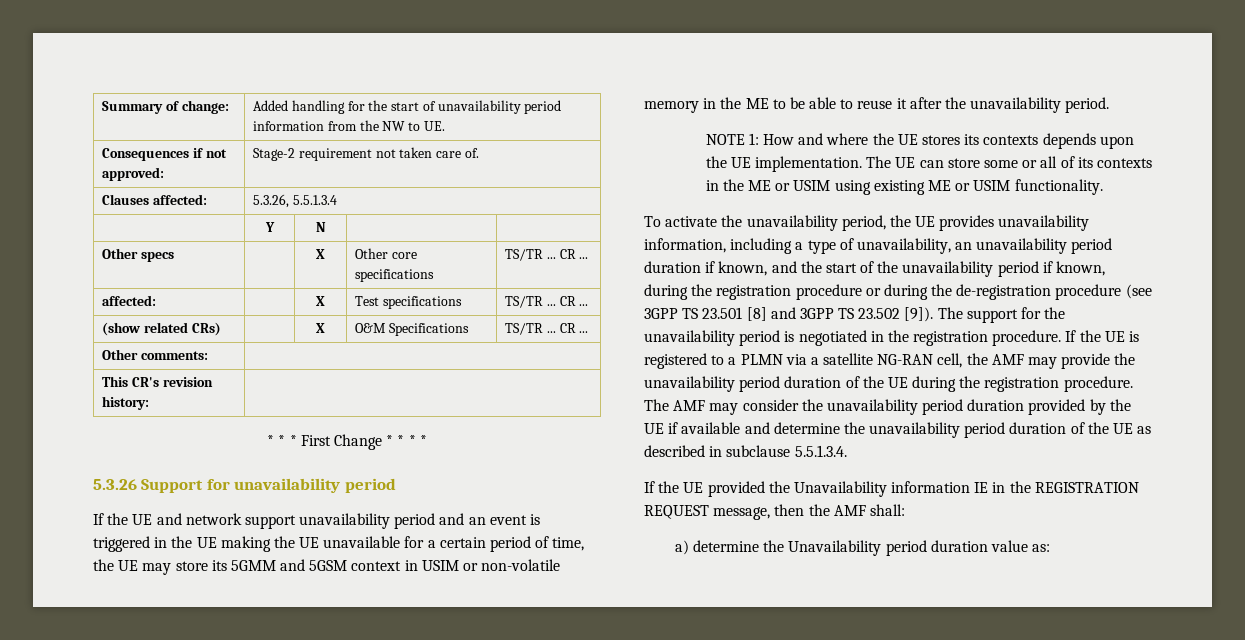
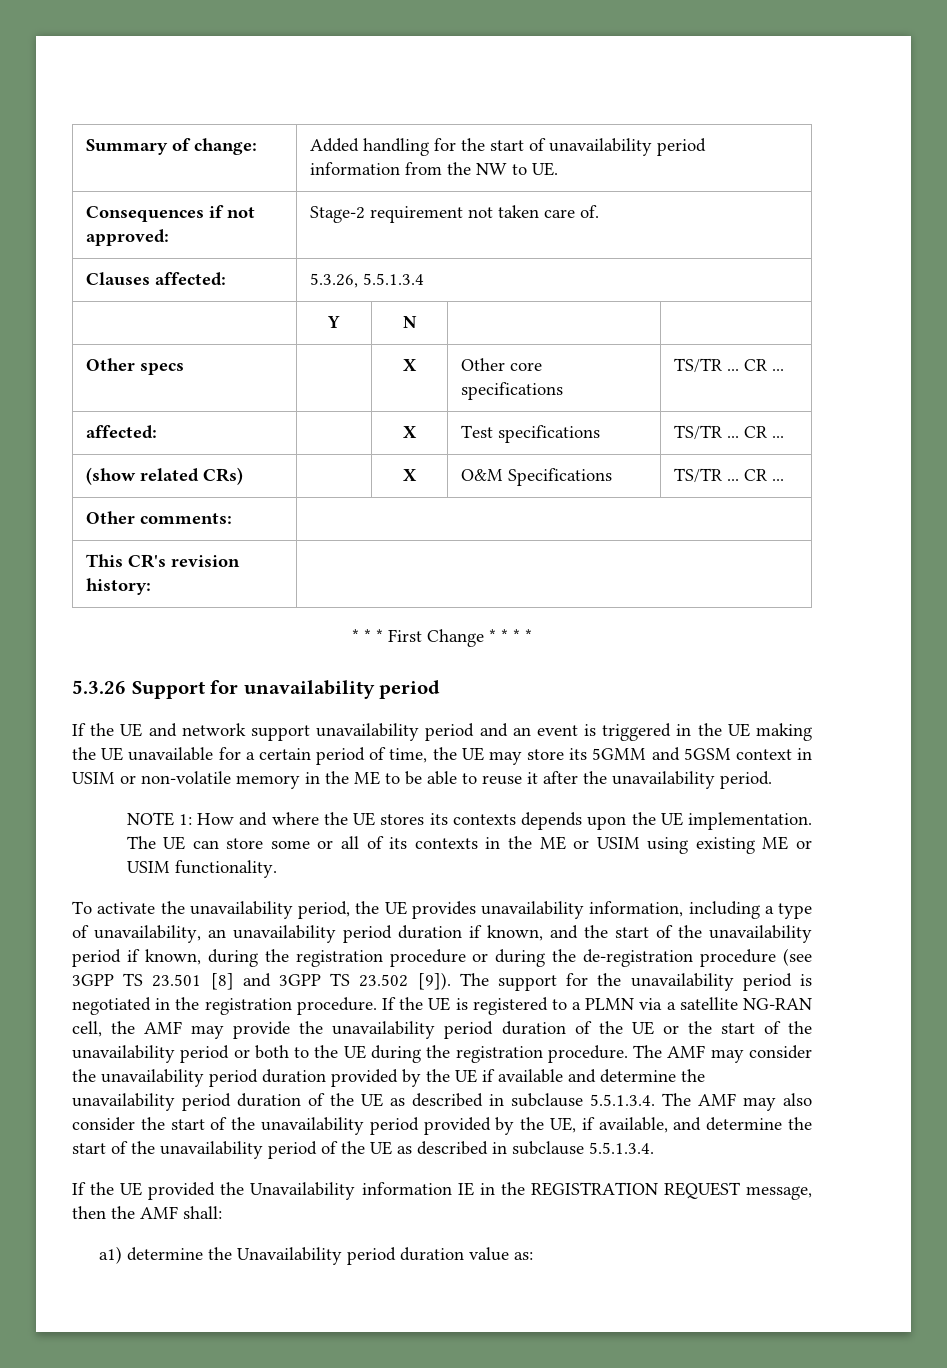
(908, 382) none -> [662,1021,812,1034] [72,1045,366,1063] or the start of the unavailability period or both to the UE
(847, 451) none -> [662,1093,812,1111] [72,1117,812,1135] [72,1141,654,1159] The AMF may also consider the start of the unavailability period provided by the UE, if available, and determine the start of the unavailability period of the UE as described in subclause 5.5.1.3.4.
[674,540,689,555] a) -> [99,1246,123,1264] a1)

